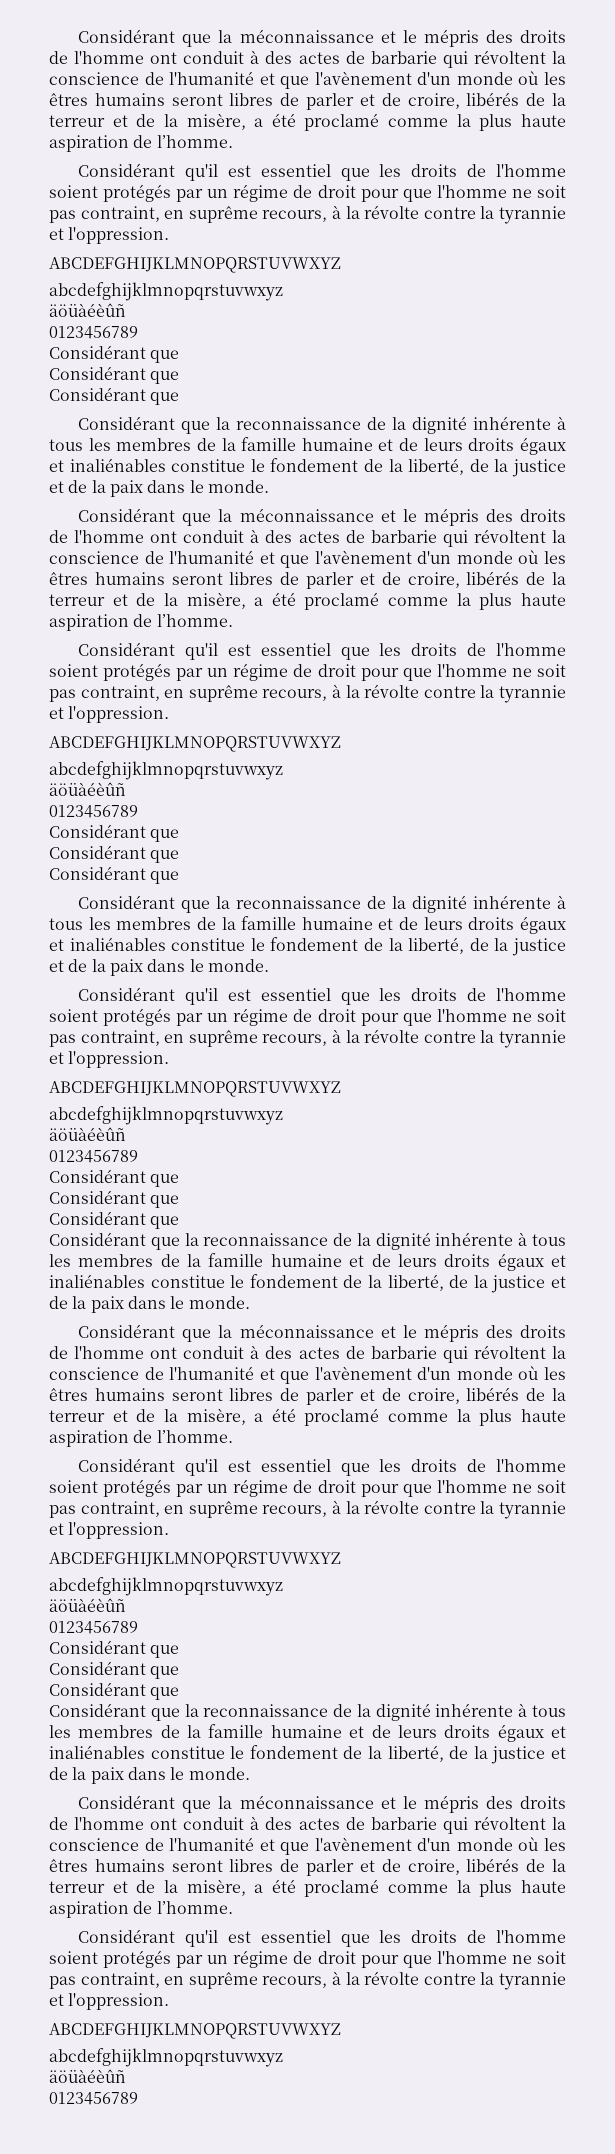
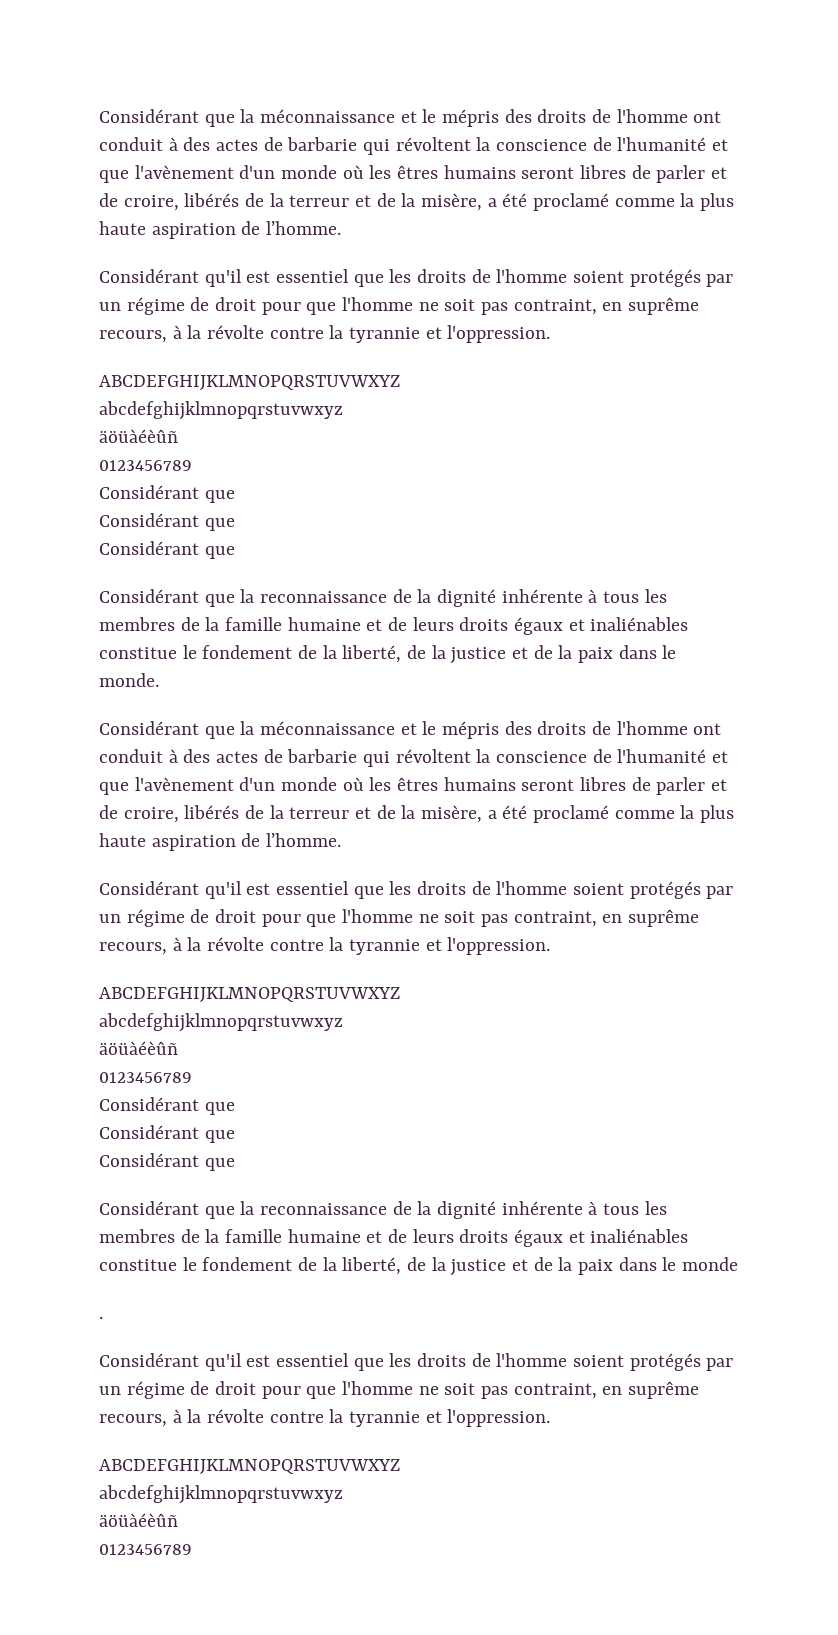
[207,959,269,972] monde. -> [682,1257,739,1271] [99,1316,103,1319] monde // .
[49,1169,180,1187] [49,1190,180,1208] [49,1211,180,1229] [49,1232,566,1250] [49,1253,567,1271] [49,1274,567,1293] [49,1296,250,1313] [78,1324,567,1342] [49,1345,566,1363] [49,1366,566,1384] [49,1387,566,1405] [49,1408,566,1426] [49,1430,233,1447] [78,1458,567,1476] [49,1479,566,1497] [49,1500,567,1519] [49,1522,170,1539] [49,1552,341,1568] [49,1577,283,1596] [49,1598,126,1612] [49,1621,138,1634] [49,1640,180,1658] [49,1661,180,1679] [49,1682,180,1700] [49,1703,566,1721] [49,1724,567,1742] [49,1745,567,1764] [49,1767,250,1784] [78,1795,567,1813] [49,1816,566,1834] [49,1837,566,1855] [49,1858,566,1876] [49,1879,566,1897] [49,1901,233,1918] [78,1929,567,1947] [49,1950,566,1968] [49,1971,567,1990] [49,1993,170,2010] [49,2023,341,2039] [49,2048,283,2067] [49,2069,126,2083] [49,2092,138,2105] // Considérant que // Considérant que // Considérant que // Considérant que la reconnaissance de la dignité inhérente à tous les membres de la famille humaine et de leurs droits égaux et inaliénables constitue le fondement de la liberté, de la justice et de la paix dans le monde. // Considérant que la méconnaissance et le mépris des droits de l'homme ont conduit à des actes de barbarie qui révoltent la conscience de l'humanité et que l'avènement d'un monde où les êtres humains seront libres de parler et de croire, libérés de la terreur et de la misère, a été proclamé comme la plus haute aspiration de l’homme. // Considérant qu'il est essentiel que les droits de l'homme soient protégés par un régime de droit pour que l'homme ne soit pas contraint, en suprême recours, à la révolte contre la tyrannie et l'oppression. // ABCDEFGHIJKLMNOPQRSTUVWXYZ // abcdefghijklmnopqrstuvwxyz // äöüàéèûñ // 0123456789 // Considérant que // Considérant que // Considérant que // Considérant que la reconnaissance de la dignité inhérente à tous les membres de la famille humaine et de leurs droits égaux et inaliénables constitue le fondement de la liberté, de la justice et de la paix dans le monde. // Considérant que la méconnaissance et le mépris des droits de l'homme ont conduit à des actes de barbarie qui révoltent la conscience de l'humanité et que l'avènement d'un monde où les êtres humains seront libres de parler et de croire, libérés de la terreur et de la misère, a été proclamé comme la plus haute aspiration de l’homme. // Considérant qu'il est essentiel que les droits de l'homme soient protégés par un régime de droit pour que l'homme ne soit pas contraint, en suprême recours, à la révolte contre la tyrannie et l'oppression. // ABCDEFGHIJKLMNOPQRSTUVWXYZ // abcdefghijklmnopqrstuvwxyz // äöüàéèûñ // 0123456789 -> (192, 1549) none

